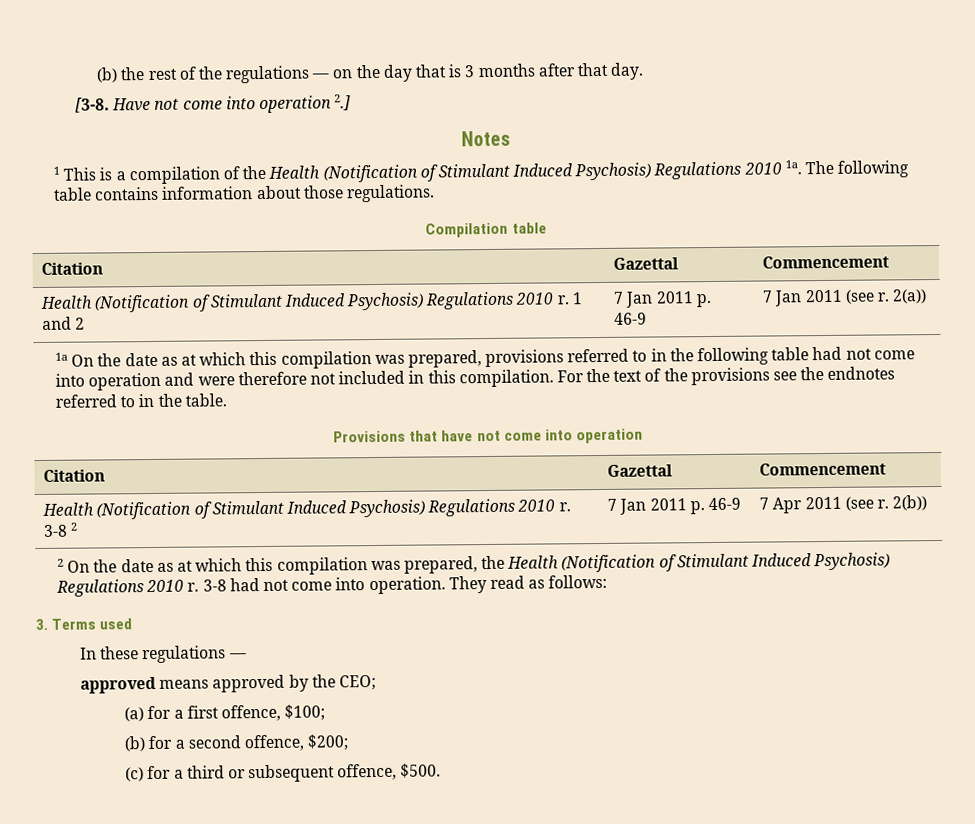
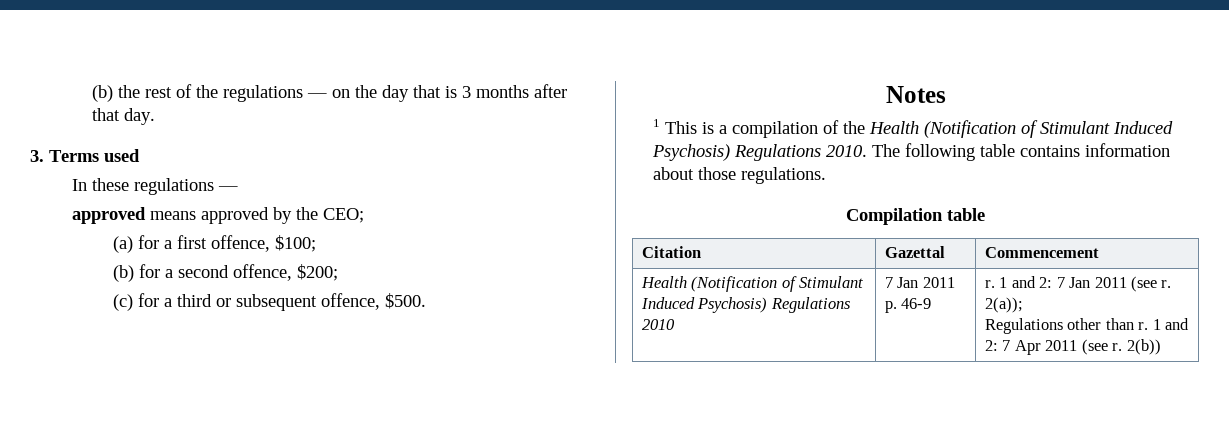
[75,94,352,114] [460,130,510,147] [53,160,910,185] [53,184,435,203] [425,222,547,238] [41,262,104,275] [613,257,680,270] [762,255,890,269] [40,291,583,313] [42,316,86,330] [613,291,712,308] [614,312,648,325] [762,289,928,307] [55,346,915,369] [55,366,896,391] [55,393,227,408] [332,428,644,444] [43,469,106,482] [607,464,674,477] [759,462,887,476] [42,498,571,520] [43,522,79,537] [607,497,741,515] [759,495,928,514] [57,552,891,575] [56,574,608,597] // [3-8. Have not come into operation 2.] // Notes // 1 This is a compilation of the Health (Notification of Stimulant Induced Psychosis) Regulations 2010 1a. The following table contains information about those regulations. // Compilation table // Citation | Gazettal | Commencement // Health (Notification of Stimulant Induced Psychosis) Regulations 2010 r. 1 and 2 | 7 Jan 2011 p. 46-9 | 7 Jan 2011 (see r. 2(a)) // 1a On the date as at which this compilation was prepared, provisions referred to in the following table had not come into operation and were therefore not included in this compilation. For the text of the provisions see the endnotes referred to in the table. // Provisions that have not come into operation // Citation | Gazettal | Commencement // Health (Notification of Stimulant Induced Psychosis) Regulations 2010 r. 3-8 2 | 7 Jan 2011 p. 46-9 | 7 Apr 2011 (see r. 2(b)) // 2 On the date as at which this compilation was prepared, the Health (Notification of Stimulant Induced Psychosis) Regulations 2010 r. 3-8 had not come into operation. They read as follows: -> (156, 116) none
(442, 770) none -> [885,86,946,103] [652,119,1173,138] [651,143,1170,161] [652,167,826,184] [846,208,985,225] [641,246,701,258] [884,246,945,258] [984,247,1099,258] [640,276,864,292] [640,297,850,313] [641,319,675,330] [884,277,955,288] [884,298,932,313] [984,276,1172,292] [984,297,1023,313] [984,318,1190,334] [984,339,1161,355] // Notes // 1 This is a compilation of the Health (Notification of Stimulant Induced Psychosis) Regulations 2010. The following table contains information about those regulations. // Compilation table // Citation | Gazettal | Commencement // Health (Notification of Stimulant Induced Psychosis) Regulations 2010 | 7 Jan 2011 p. 46-9 | r. 1 and 2: 7 Jan 2011 (see r. 2(a)); // Regulations other than r. 1 and 2: 7 Apr 2011 (see r. 2(b))

